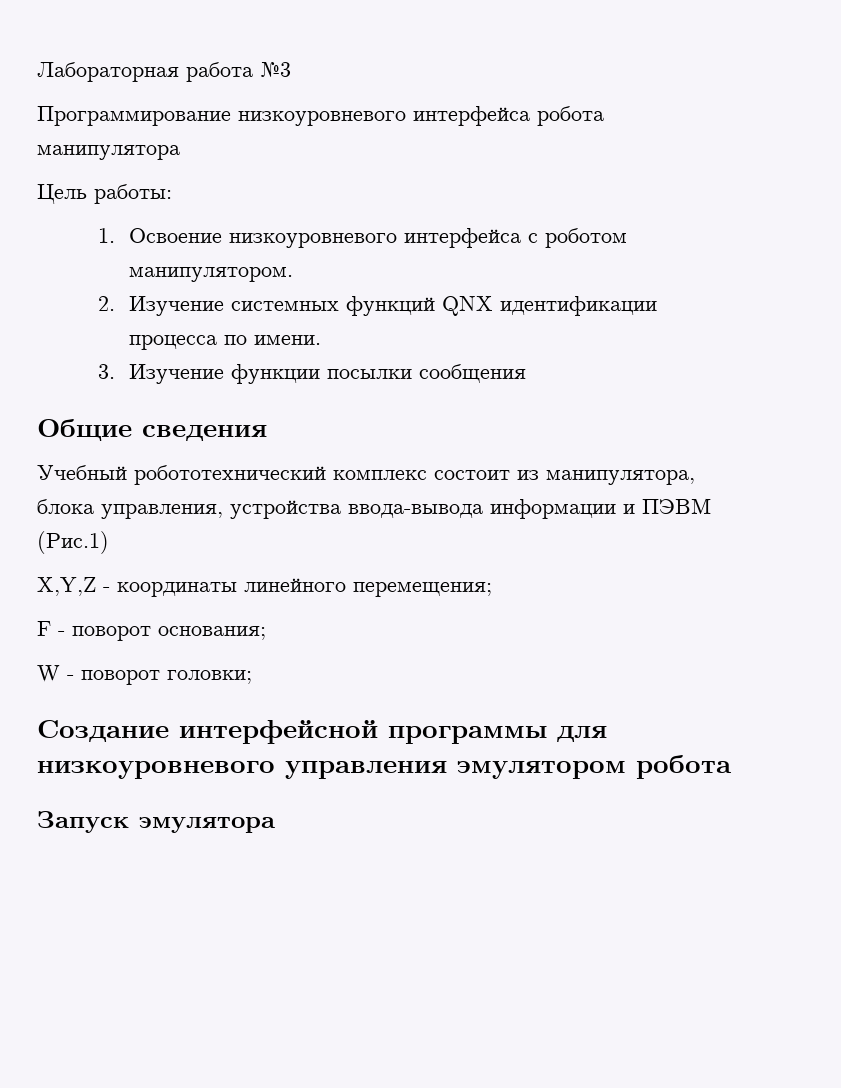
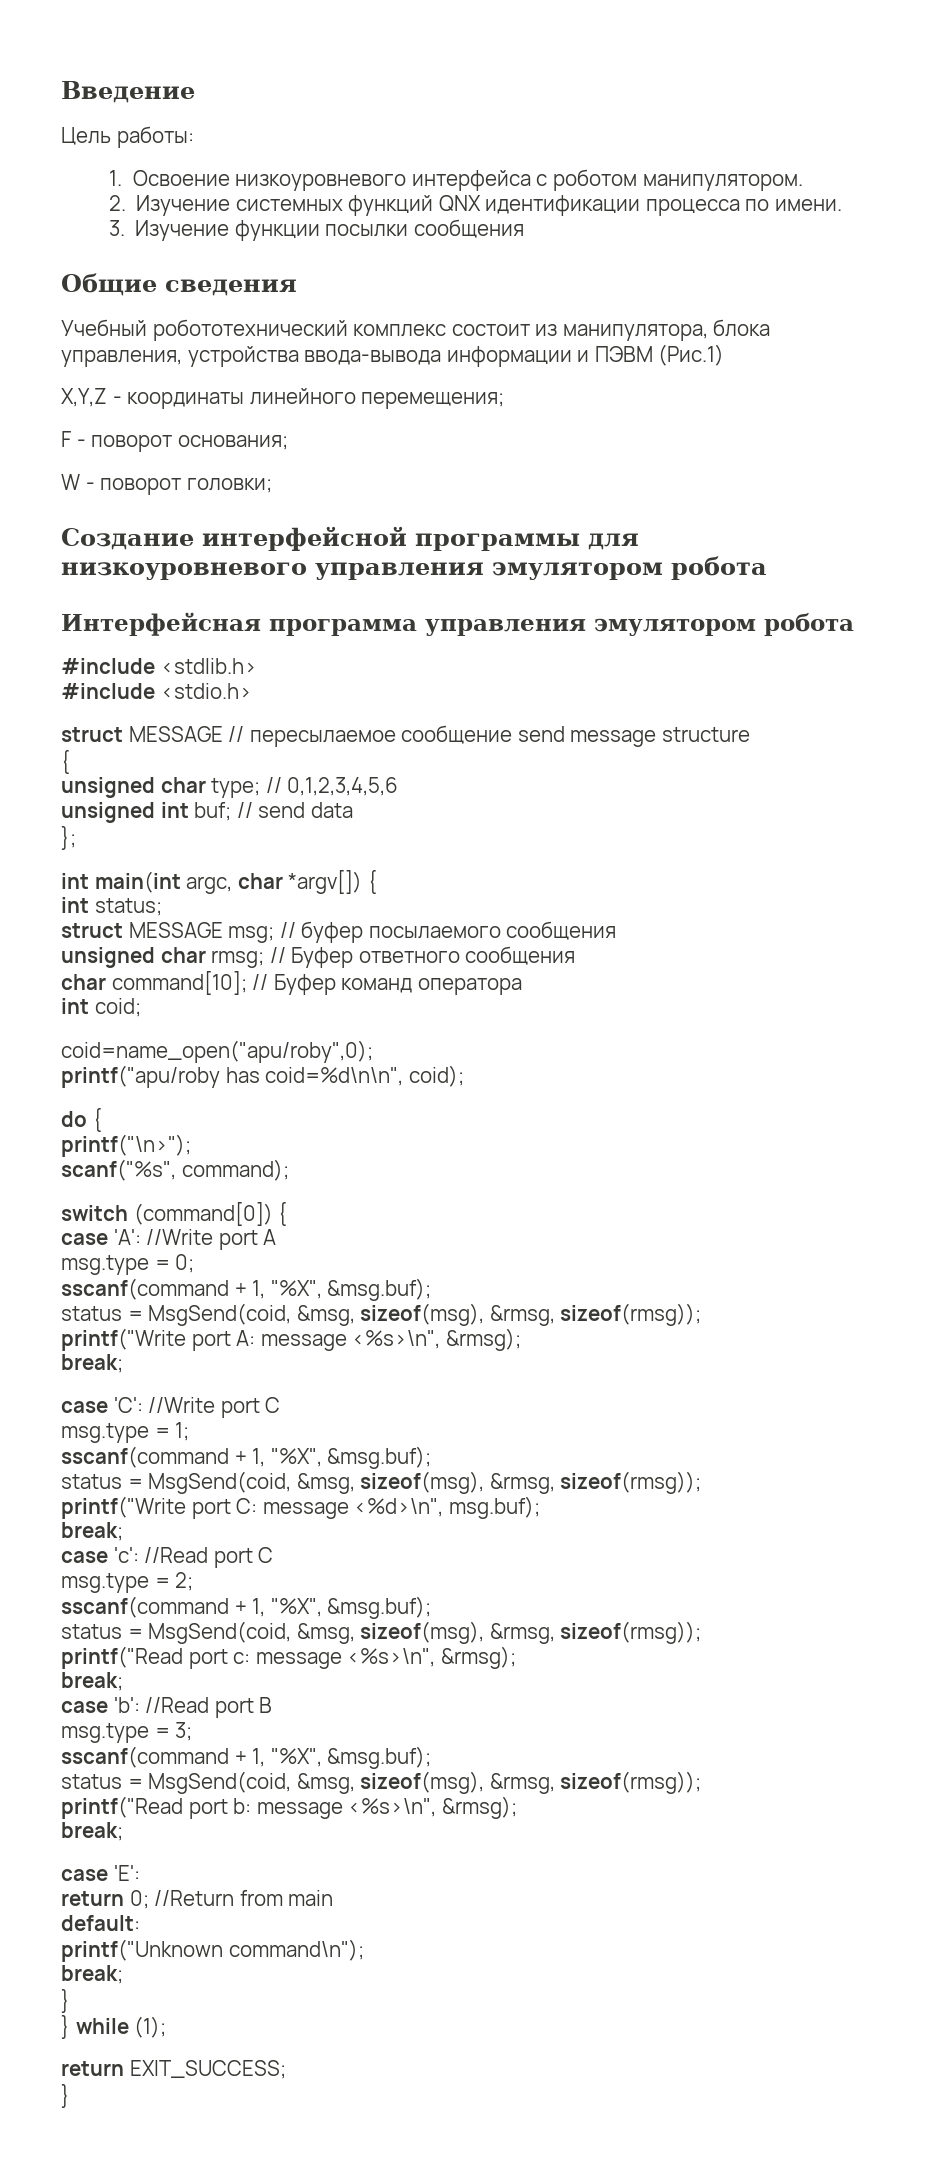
[37,62,291,82] [37,106,604,126] [37,145,180,160] Лабораторная работа №3 // Программирование низкоуровневого интерфейса робота манипулятора -> [61,81,195,103] Введение
[37,811,275,833] Запуск эмулятора -> [61,612,854,636] [61,658,257,674] [61,683,252,699] [61,725,750,747] [61,750,70,774] [61,777,399,798] [61,802,353,823] [61,826,76,850] [61,870,377,894] [61,897,162,916] [61,921,617,943] [61,946,576,968] [61,971,522,995] [61,998,141,1017] [61,1040,373,1063] [61,1065,464,1088] [61,1108,102,1132] [61,1134,191,1157] [61,1159,289,1181] [61,1202,288,1226] [61,1229,277,1250] [61,1254,195,1275] [61,1278,432,1301] [61,1303,702,1326] [61,1328,521,1351] [61,1354,123,1373] [61,1397,281,1418] [61,1422,190,1443] [61,1446,432,1469] [61,1471,702,1494] [61,1496,540,1519] [61,1522,123,1541] [61,1547,274,1568] [61,1572,194,1593] [61,1596,432,1619] [61,1621,702,1644] [61,1646,516,1669] [61,1672,123,1691] [61,1697,273,1718] [61,1722,193,1743] [61,1746,432,1769] [61,1771,702,1794] [61,1796,517,1819] [61,1822,123,1841] [61,1865,140,1881] [61,1890,334,1909] [61,1915,140,1931] [61,1939,364,1962] [61,1965,123,1984] [61,1989,70,2013] [61,2015,167,2039] [61,2060,286,2079] [61,2084,70,2108] Интерфейсная программа управления эмулятором робота // #include <stdlib.h> // #include <stdio.h> // struct MESSAGE // пересылаемое сообщение send message structure // { // unsigned char type; // 0,1,2,3,4,5,6 // unsigned int buf; // send data // }; // int main(int argc, char *argv[]) { // int status; // struct MESSAGE msg; // буфер посылаемого сообщения // unsigned char rmsg; // Буфер ответного сообщения // char command[10]; // Буфер команд оператора // int coid; // coid=name_open("apu/roby",0); // printf("apu/roby has coid=%d\n\n", coid); // do { // printf("\n>"); // scanf("%s", command); // switch (command[0]) { // case 'A': //Write port A // msg.type = 0; // sscanf(command + 1, "%X", &msg.buf); // status = MsgSend(coid, &msg, sizeof(msg), &rmsg, sizeof(rmsg)); // printf("Write port A: message <%s>\n", &rmsg); // break; // case 'C': //Write port C // msg.type = 1; // sscanf(command + 1, "%X", &msg.buf); // status = MsgSend(coid, &msg, sizeof(msg), &rmsg, sizeof(rmsg)); // printf("Write port C: message <%d>\n", msg.buf); // break; // case 'c': //Read port C // msg.type = 2; // sscanf(command + 1, "%X", &msg.buf); // status = MsgSend(coid, &msg, sizeof(msg), &rmsg, sizeof(rmsg)); // printf("Read port c: message <%s>\n", &rmsg); // break; // case 'b': //Read port B // msg.type = 3; // sscanf(command + 1, "%X", &msg.buf); // status = MsgSend(coid, &msg, sizeof(msg), &rmsg, sizeof(rmsg)); // printf("Read port b: message <%s>\n", &rmsg); // break; // case 'E': // return 0; //Return from main // default: // printf("Unknown command\n"); // break; // } // } while (1); // return EXIT_SUCCESS; // }

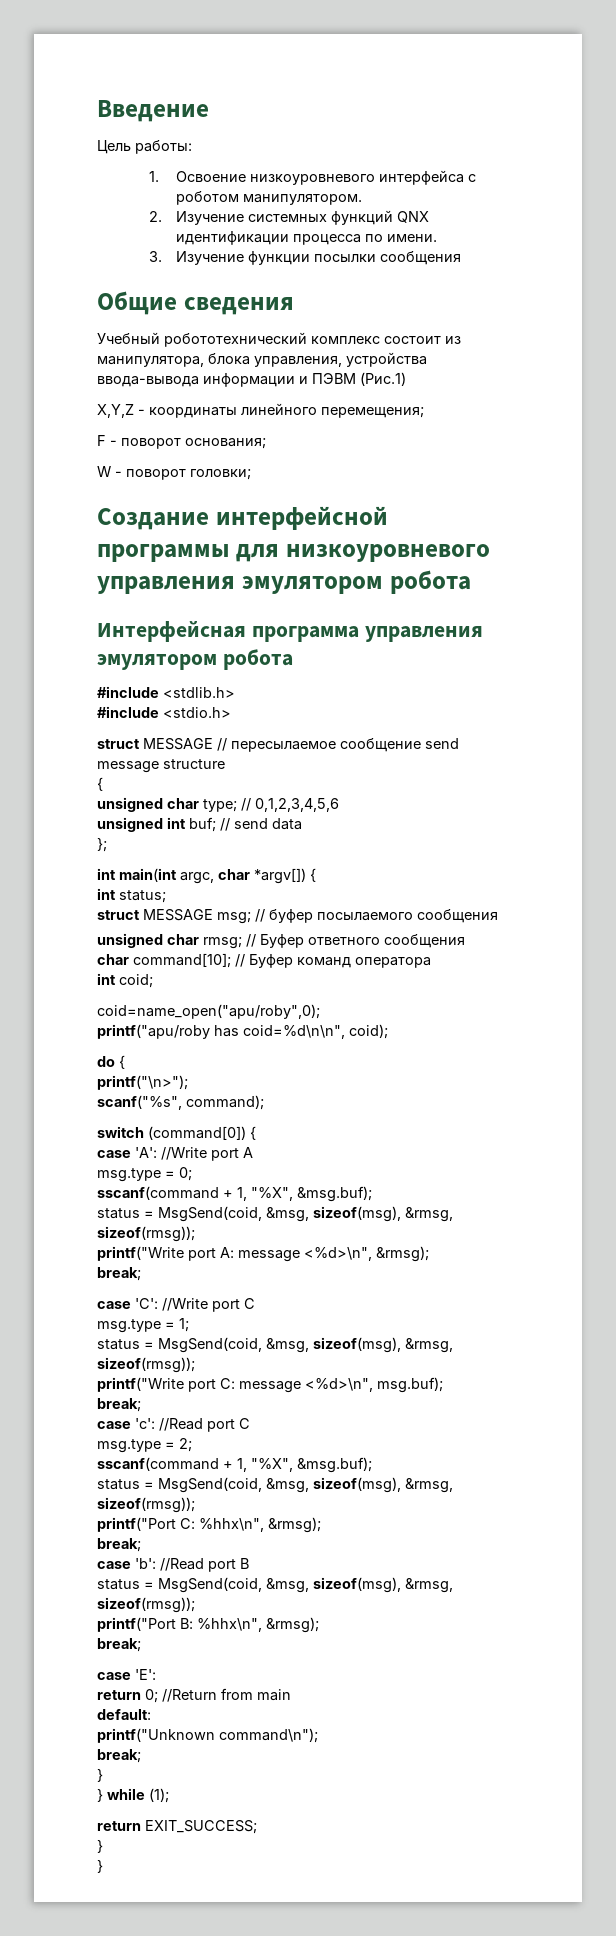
[352,1330,441,1349] <%s>\n", -> [304,1247,372,1261] <%d>\n",
[61,1446,432,1469] // sscanf(command + 1, "%X", &msg.buf); -> (189, 1325) none
[61,1646,436,1669] printf("Read port c: message <%s>\n", -> [97,1517,264,1532] printf("Port C: %hhx\n",
[61,1722,193,1743] [61,1746,432,1769] [61,1771,702,1794] [61,1796,437,1819] // msg.type = 3; // sscanf(command + 1, "%X", &msg.buf); // status = MsgSend(coid, &msg, sizeof(msg), &rmsg, sizeof(rmsg)); // printf("Read port b: message <%s>\n", -> [97,1577,453,1593] [97,1597,195,1613] [97,1617,262,1632] // status = MsgSend(coid, &msg, sizeof(msg), &rmsg, sizeof(rmsg)); // printf("Port B: %hhx\n",
(70, 2096) none -> [97,1859,103,1873] // }

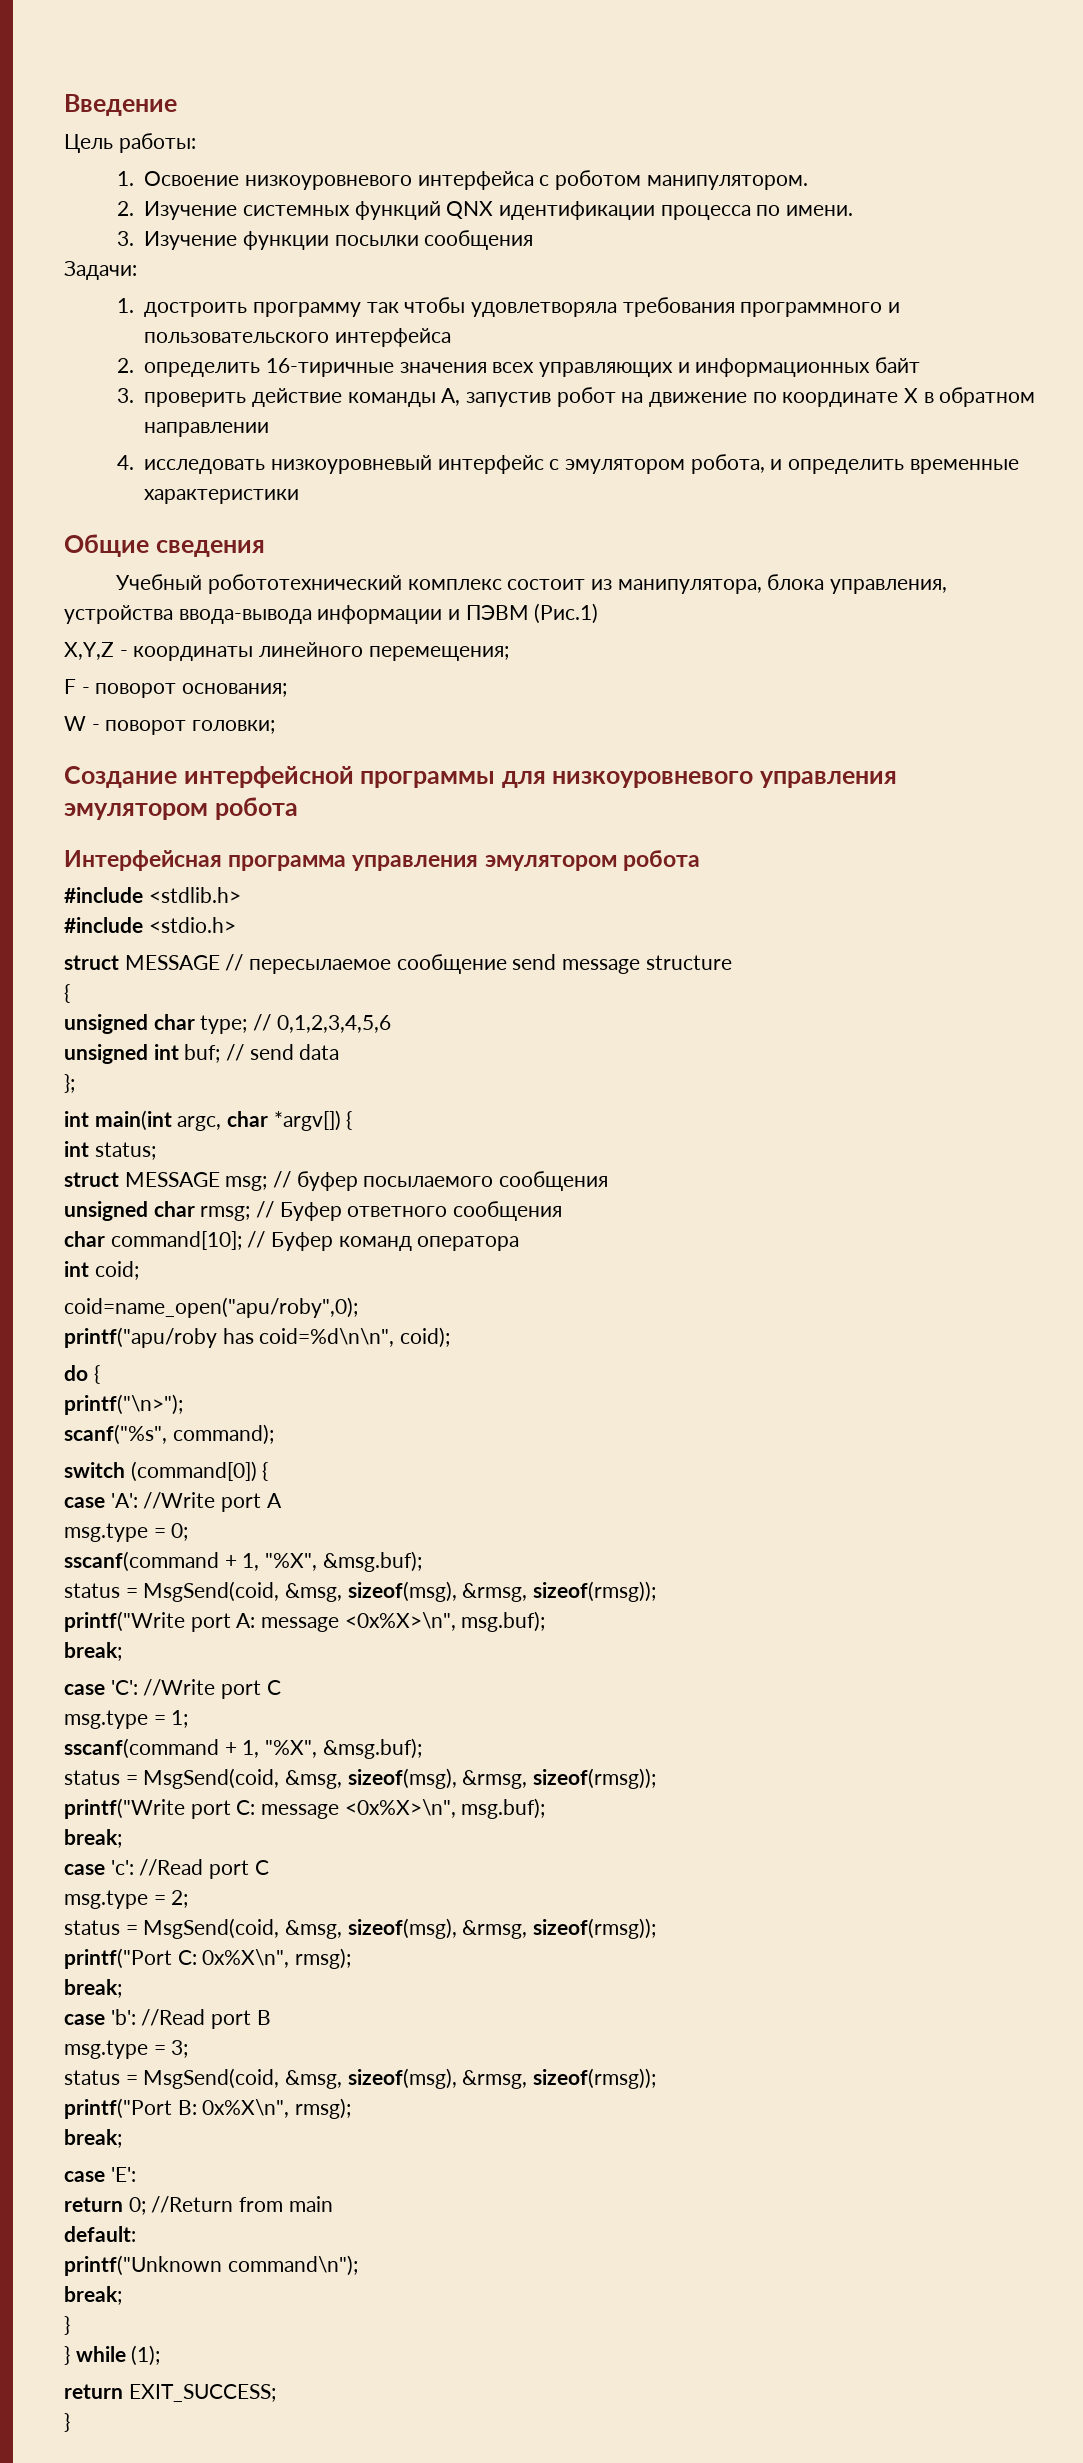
(461, 258) none -> [64,261,137,280] [116,297,901,317] [144,328,452,347] [116,357,921,377] [116,387,1036,407] [144,422,270,437] [116,454,1019,474] [144,489,300,504] // Задачи: // 1. достроить программу так чтобы удовлетворяла требования программного и пользовательского интерфейса // 2. определить 16-тиричные значения всех управляющих и информационных байт // 3. проверить действие команды А, запустив робот на движение по координате X в обратном направлении // 4. исследовать низкоуровневый интерфейс с эмулятором робота, и определить временные характеристики
[304,1246,429,1262] <%d>\n", &rmsg); -> [344,1611,546,1632] <0x%X>\n", msg.buf);
[97,1337,453,1353] [97,1357,195,1373] [97,1377,443,1393] [97,1398,141,1412] [97,1418,250,1432] [97,1438,192,1453] // status = MsgSend(coid, &msg, sizeof(msg), &rmsg, sizeof(rmsg)); // printf("Write port C: message <%d>\n", msg.buf); // break; // case 'c': //Read port C // msg.type = 2; -> (189, 1719) none
(195, 1505) none -> [64,1798,546,1819] [64,1829,122,1848] [64,1859,269,1879] [64,1890,189,1909] [64,1918,657,1939] // printf("Write port C: message <0x%X>\n", msg.buf); // break; // case 'c': //Read port C // msg.type = 2; // status = MsgSend(coid, &msg, sizeof(msg), &rmsg, sizeof(rmsg));
[199,1517,321,1533] %hhx\n", &rmsg); -> [202,1948,352,1969] 0x%X\n", rmsg);
(249, 1563) none -> [64,2040,189,2059] // msg.type = 3;
[197,1617,319,1633] %hhx\n", &rmsg); -> [202,2098,352,2119] 0x%X\n", rmsg);
[97,1859,103,1873] // } -> (70, 2422) none

